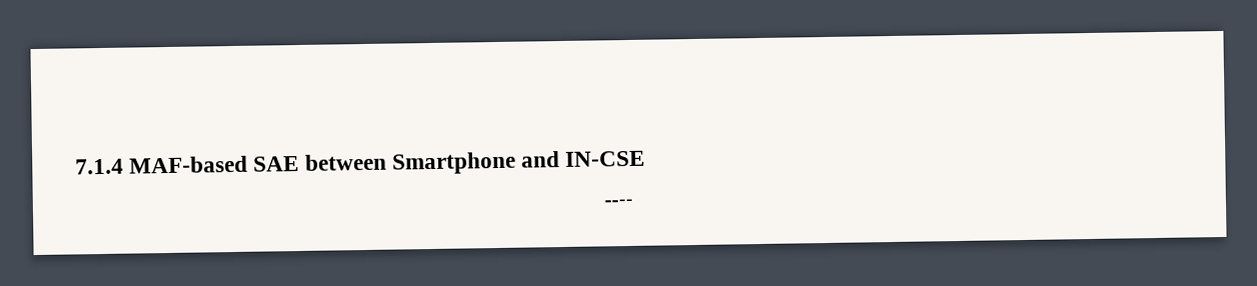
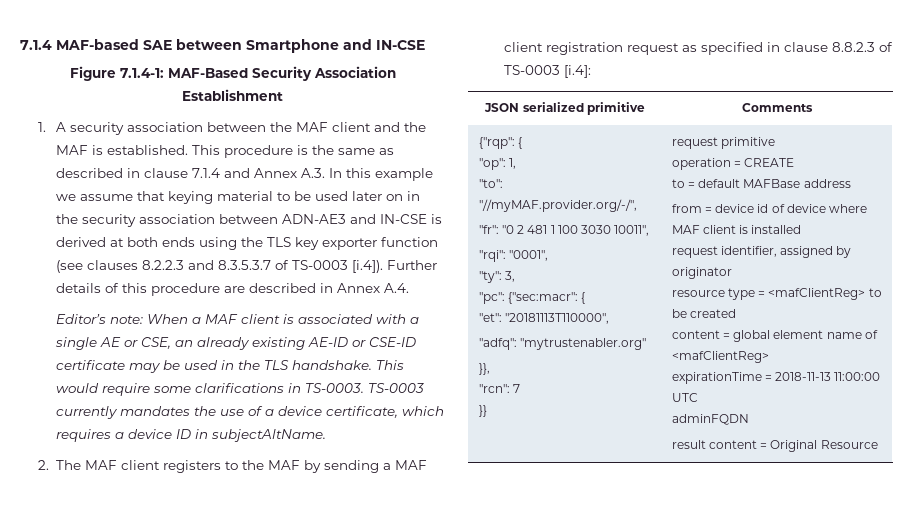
[603,198,633,208] ---- -> [69,66,396,81] [182,89,283,101] [38,122,427,135] [56,145,395,158] [56,168,434,181] [56,191,421,204] [56,214,443,227] [56,237,439,250] [56,260,438,273] [56,283,410,296] [56,314,420,324] [55,337,417,350] [56,360,405,373] [56,383,425,396] [56,406,445,419] [56,429,327,442] [38,460,428,473] [504,42,894,55] [504,65,592,78] [484,102,645,115] [742,103,813,112] [478,137,522,149] [478,158,516,170] [478,179,503,188] [478,199,637,212] [478,225,650,236] [478,250,548,262] [478,271,515,283] [478,292,586,304] [478,313,609,324] [478,338,646,350] [478,363,490,375] [478,384,520,393] [478,405,487,417] [671,137,775,149] [671,158,795,170] [671,179,851,188] [671,204,868,213] [671,225,802,234] [671,246,852,258] [671,267,732,279] [671,288,882,300] [671,309,736,318] [671,330,878,342] [671,351,769,363] [671,372,881,384] [671,393,698,402] [671,414,749,425] [671,440,878,452] Figure 7.1.4-1: MAF-Based Security Association Establishment // 1. A security association between the MAF client and the MAF is established. This procedure is the same as described in clause 7.1.4 and Annex A.3. In this example we assume that keying material to be used later on in the security association between ADN-AE3 and IN-CSE is derived at both ends using the TLS key exporter function (see clauses 8.2.2.3 and 8.3.5.3.7 of TS-0003 [i.4]). Further details of this procedure are described in Annex A.4. // Editor’s note: When a MAF client is associated with a single AE or CSE, an already existing AE-ID or CSE-ID certificate may be used in the TLS handshake. This would require some clarifications in TS-0003. TS-0003 currently mandates the use of a device certificate, which requires a device ID in subjectAltName. // 2. The MAF client registers to the MAF by sending a MAF client registration request as specified in clause 8.8.2.3 of TS-0003 [i.4]: // JSON serialized primitive | Comments // {"rqp": { // "op": 1, // "to": "//myMAF.provider.org/-/", // "fr": "0 2 481 1 100 3030 10011", // "rqi": "0001", // "ty": 3, // "pc": {"sec:macr": { // "et": "20181113T110000", // "adfq": "mytrustenabler.org" // }}, // "rcn": 7 // }} | request primitive // operation = CREATE // to = default MAFBase address // from = device id of device where MAF client is installed // request identifier, assigned by originator // resource type = <mafClientReg> to be created // content = global element name of <mafClientReg> // expirationTime = 2018-11-13 11:00:00 UTC // adminFQDN // result content = Original Resource

